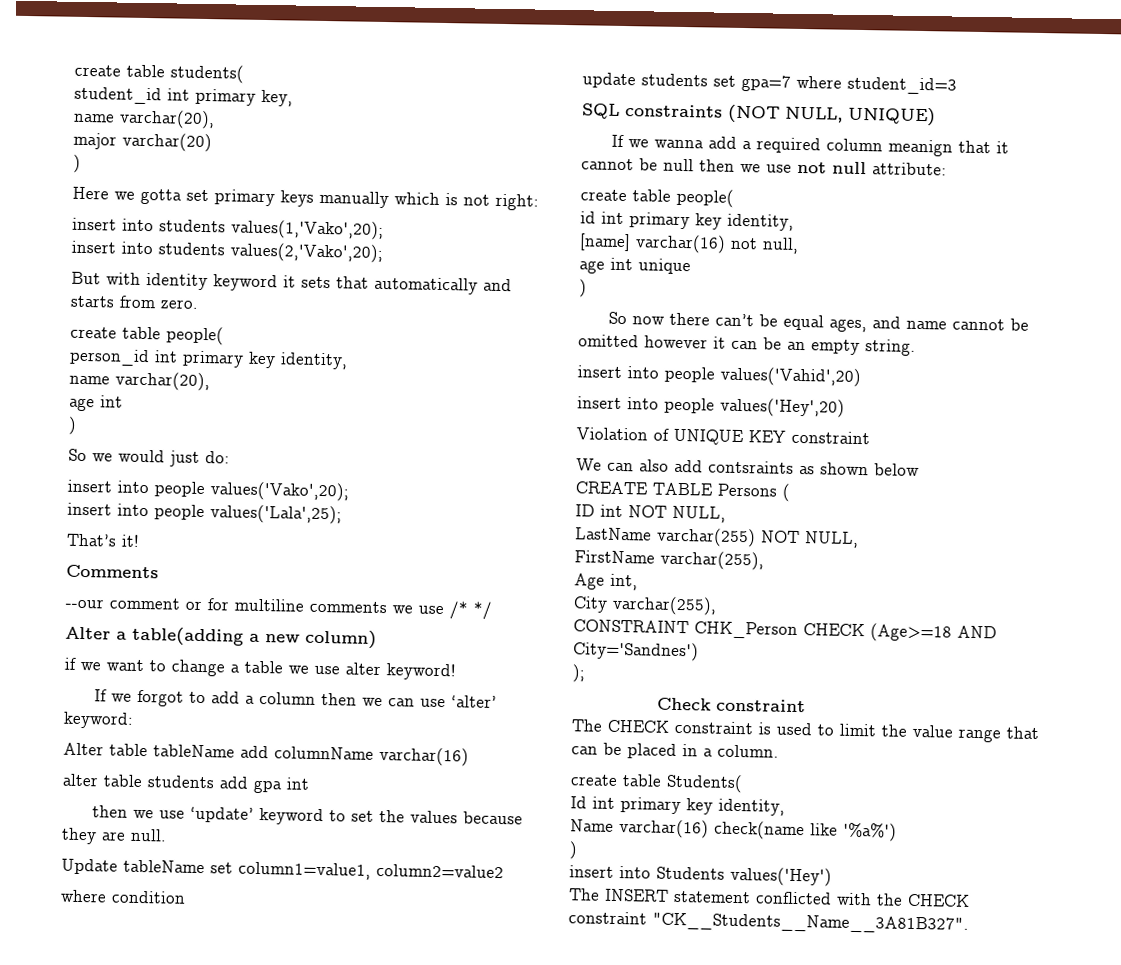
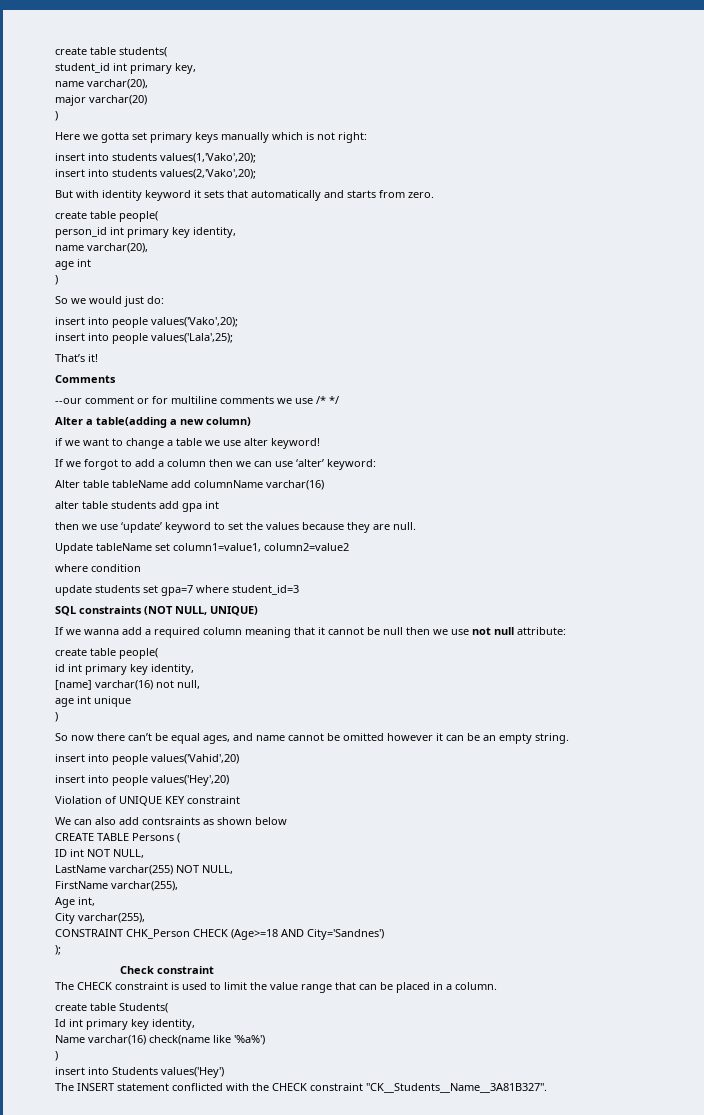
[887,139,953,157] meanign -> [245,627,291,638] meaning

